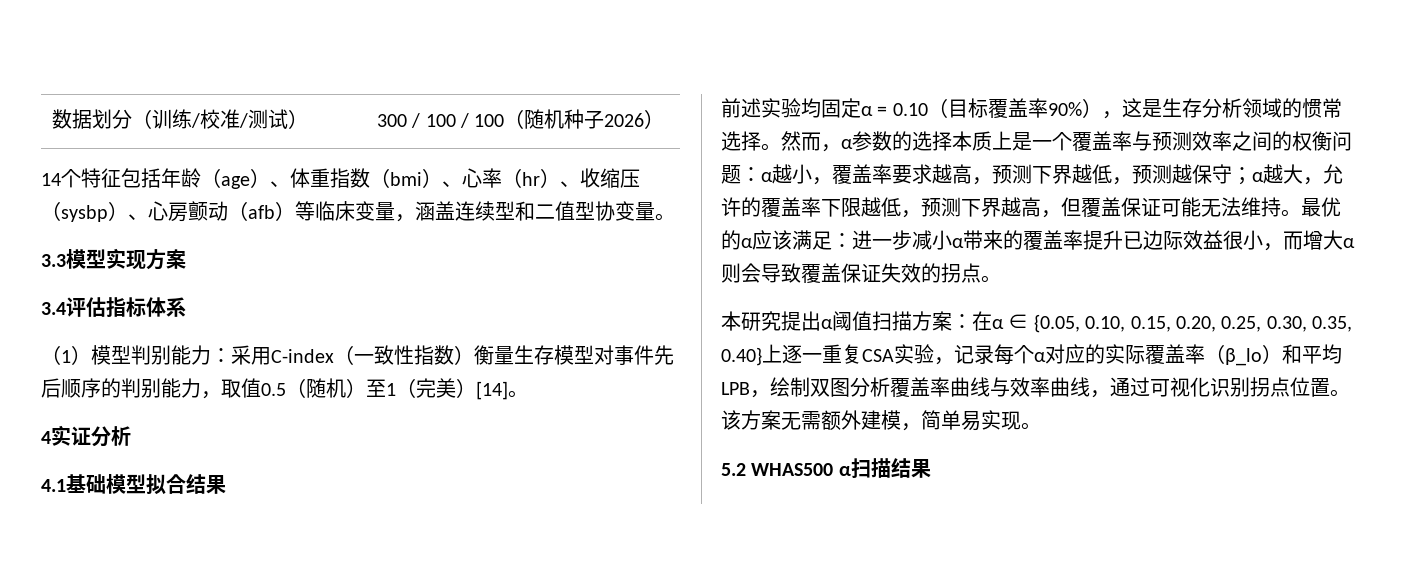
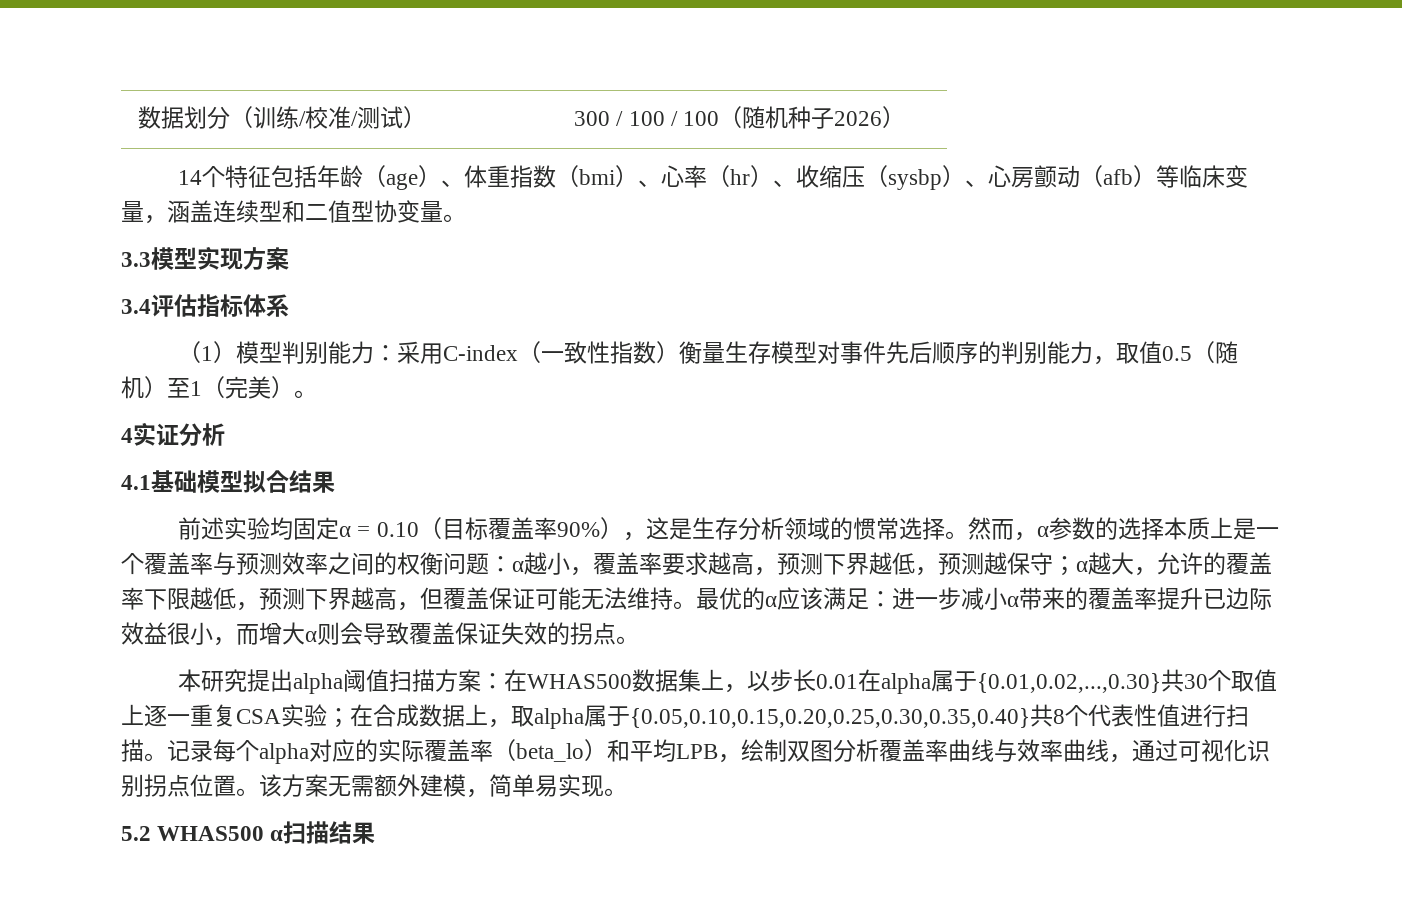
[476,381,508,400] [14] -> (294, 387) none
[821,319,833,329] α -> [293,673,344,694] alpha
[992,314,1353,333] [721,347,762,366] α ∈ {0.05, 0.10, 0.15, 0.20, 0.25, 0.30, 0.35, 0.40} -> [527,669,1278,694] WHAS500数据集上，以步长0.01在alpha属于{0.01,0.02,...,0.30}共30个取值
[934,357,954,365] ， -> [327,704,1249,729] [121,739,167,762] ；在合成数据上，取alpha属于{0.05,0.10,0.15,0.20,0.25,0.30,0.35,0.40}共8个代表性值进行扫描。
[1034,352,1046,362] α -> [259,743,309,764] alpha
[1225,348,1262,366] β_lo -> [516,743,584,762] beta_lo

